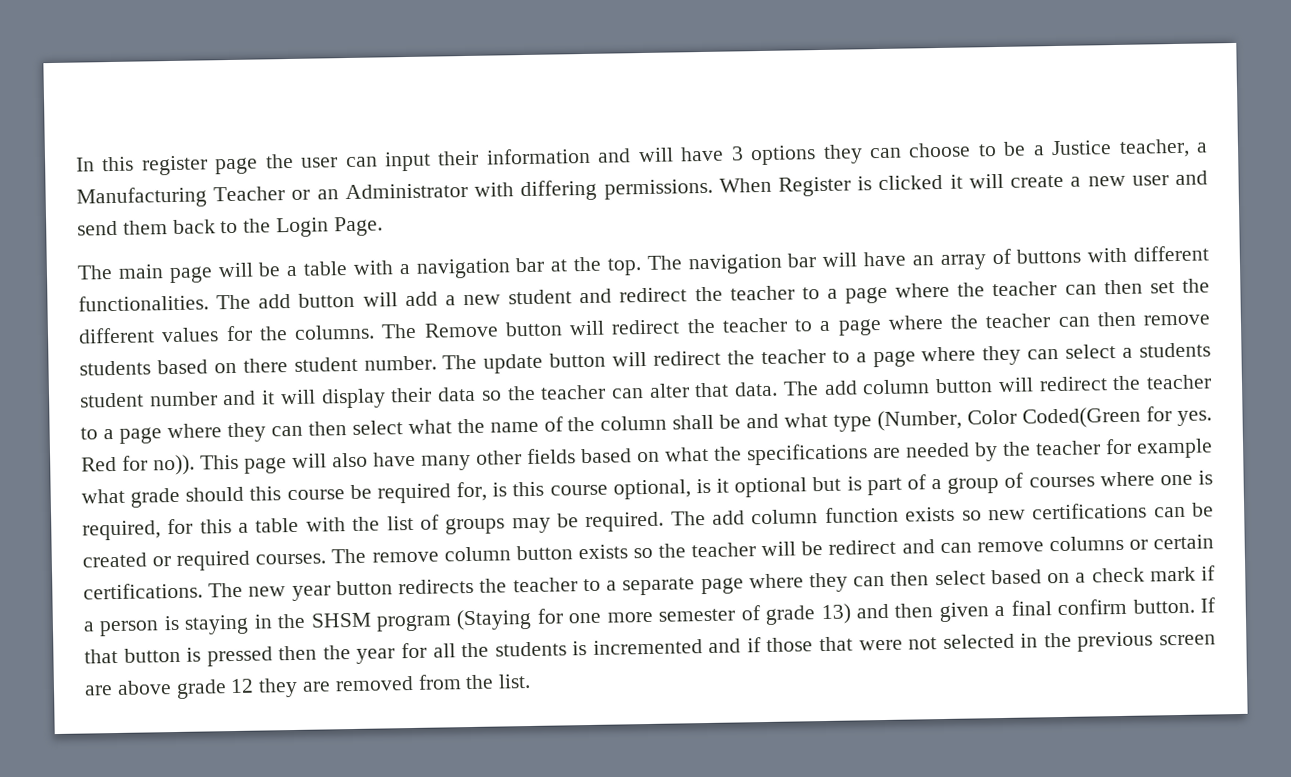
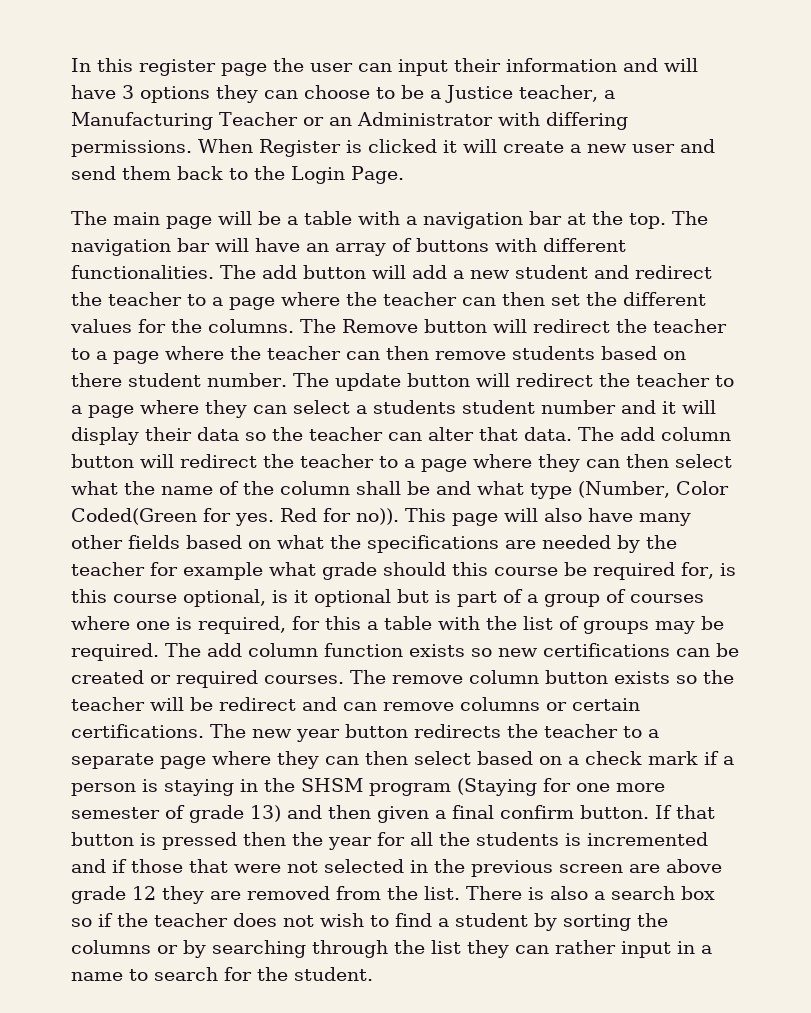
(532, 681) none -> [466,886,715,900] [71,913,668,931] [71,940,712,958] [71,967,373,981] There is also a search box so if the teacher does not wish to find a student by sorting the columns or by searching through the list they can rather input in a name to search for the student.

